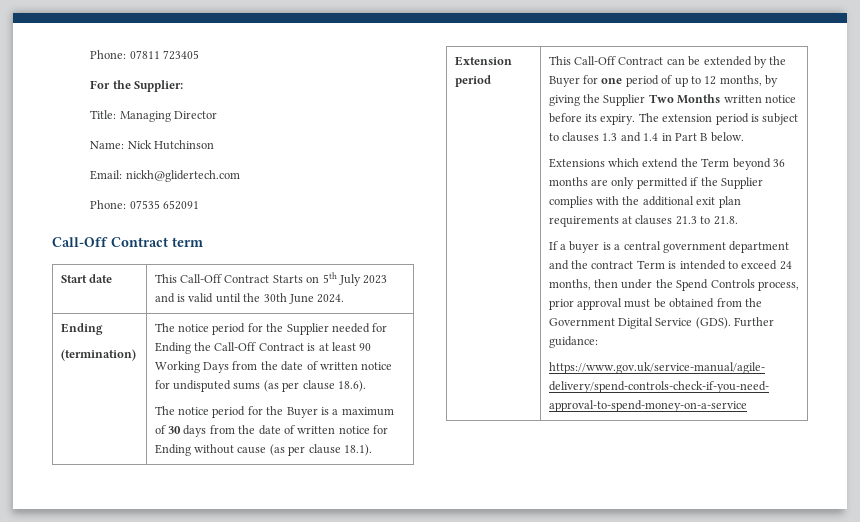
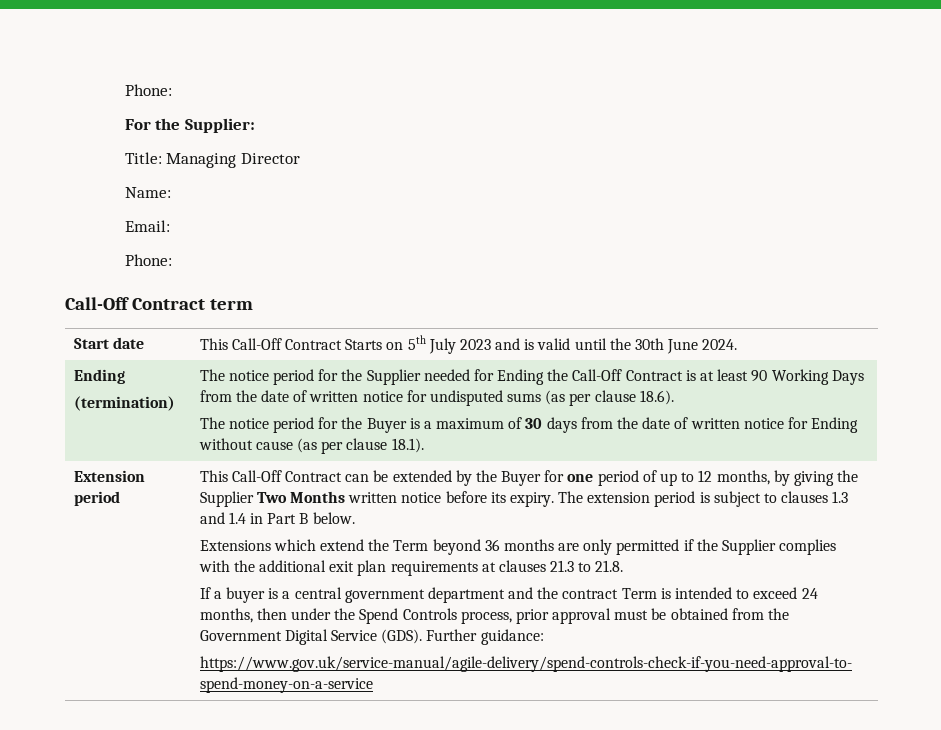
[90,50,200,60] Phone: 07811 723405 -> [124,84,172,96] Phone:
[127,140,215,150] Nick Hutchinson -> (171, 192) none
[125,170,240,182] [90,200,200,210] nickh@glidertech.com // Phone: 07535 652091 -> [124,254,172,266] // Phone:

